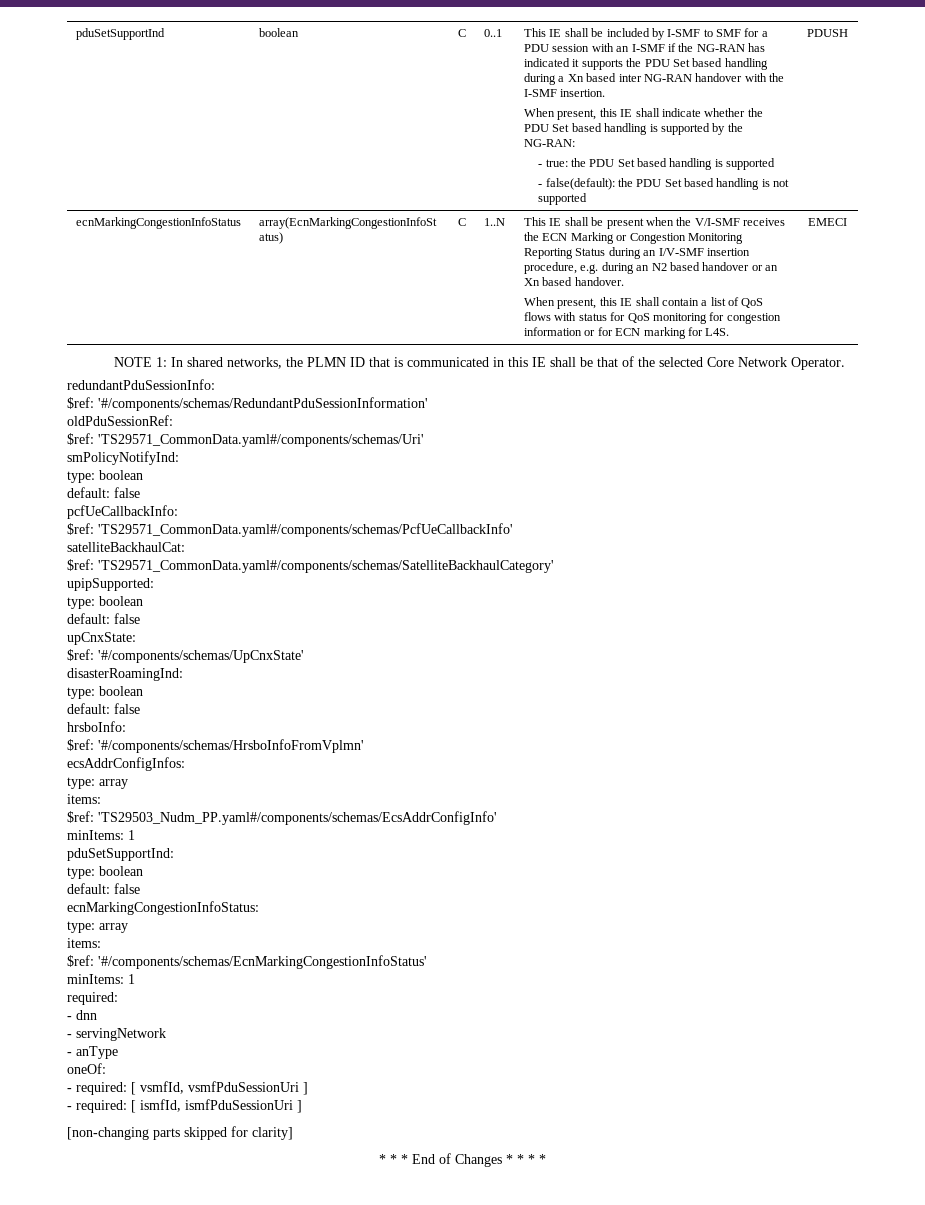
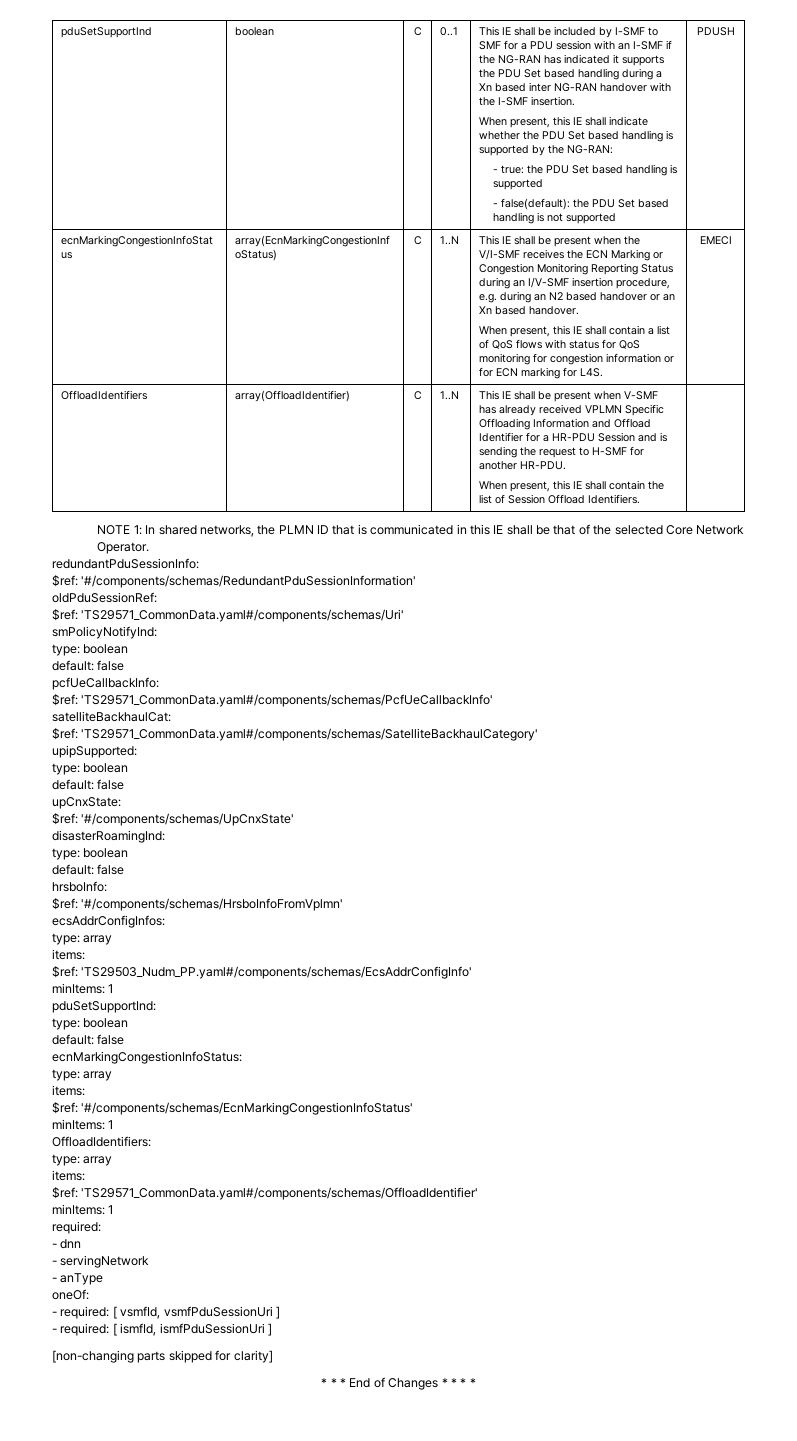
(847, 222) none -> [61,390,148,400] [235,390,351,402] [413,391,422,400] [440,391,460,400] [479,390,659,402] [479,404,665,416] [479,418,652,430] [479,432,668,442] [479,446,645,458] [479,461,567,470] [479,480,665,492] [479,494,641,504] // OffloadIdentifiers | array(OffloadIdentifier) | C | 1..N | This IE shall be present when V-SMF has already received VPLMN Specific Offloading Information and Offload Identifier for a HR-PDU Session and is sending the request to H-SMF for another HR-PDU. // When present, this IE shall contain the list of Session Offload Identifiers. |
(135, 979) none -> [52,1136,151,1147] [52,1154,113,1166] [52,1170,85,1181] [52,1187,479,1200] [52,1204,114,1215] // OffloadIdentifiers: // type: array // items: // $ref: 'TS29571_CommonData.yaml#/components/schemas/OffloadIdentifier' // minItems: 1

